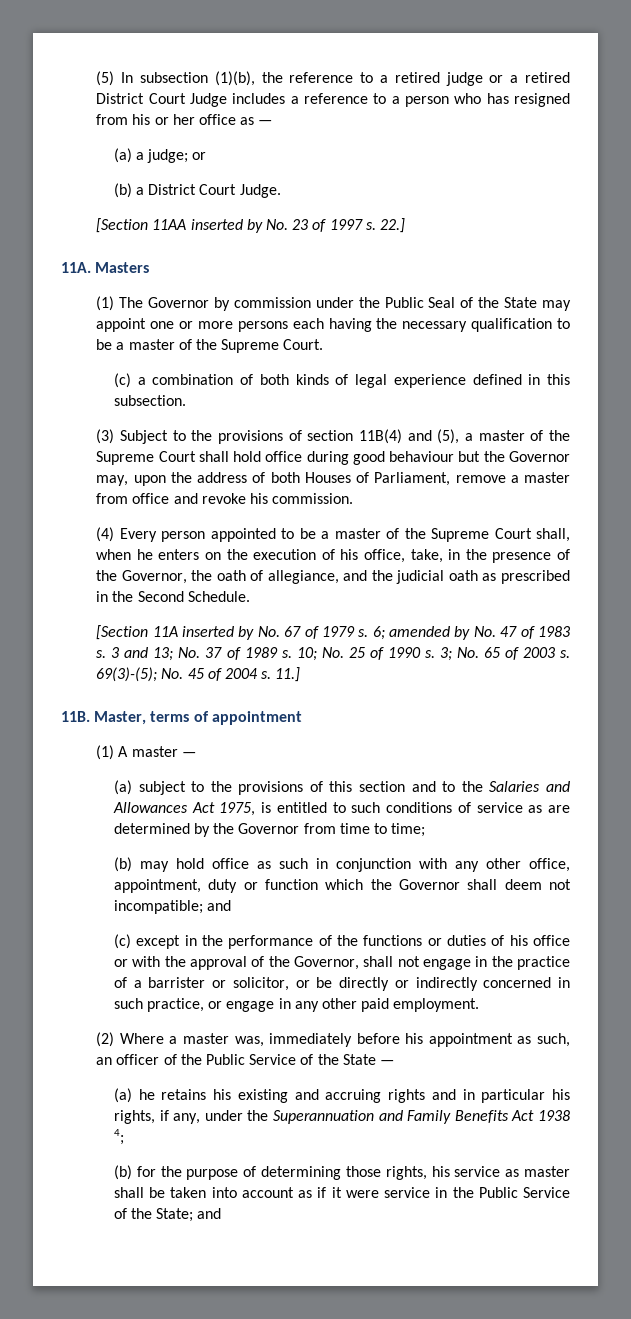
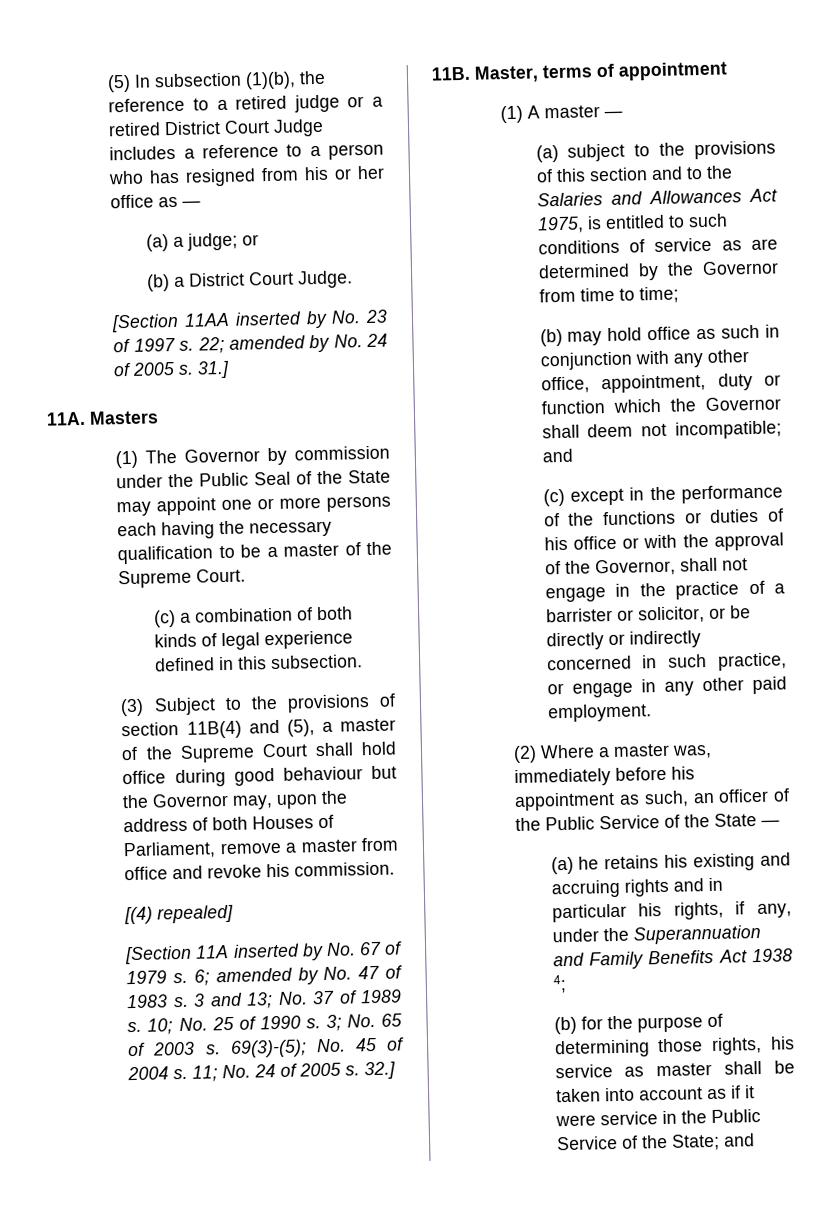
[379,218,405,233] 22.] -> [197,333,388,354] [113,360,231,379] 22; amended by No. 24 of 2005 s. 31.]
[96,527,570,542] [96,549,570,563] [96,570,571,584] [96,591,250,602] (4) Every person appointed to be a master of the Supreme Court shall, when he enters on the execution of his office, take, in the presence of the Governor, the oath of allegiance, and the judicial oath as prescribed in the Second Schedule. -> [124,904,235,925] [(4) repealed]
[275,667,301,682] 11.] -> [192,1061,397,1082] 11; No. 24 of 2005 s. 32.]

